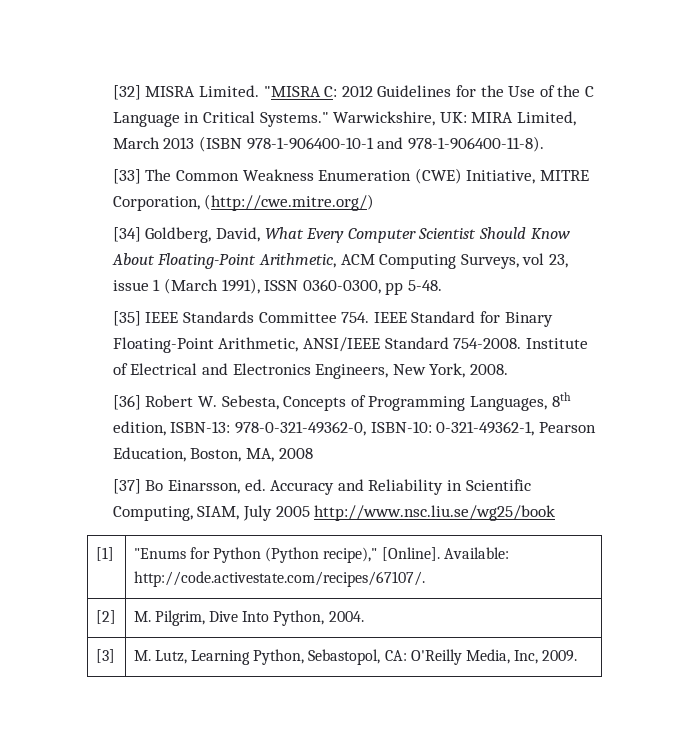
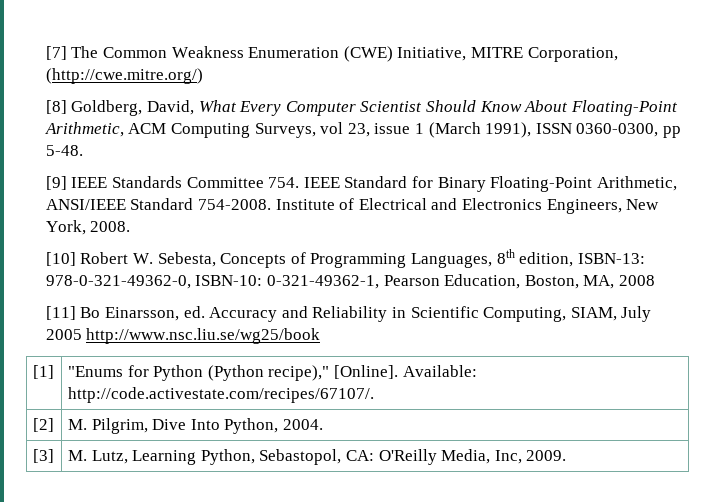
[112,85,594,100] [112,111,576,127] [112,136,544,152] [112,169,141,184] [32] MISRA Limited. "MISRA C: 2012 Guidelines for the Use of the C Language in Critical Systems." Warwickshire, UK: MIRA Limited, March 2013 (ISBN 978-1-906400-10-1 and 978-1-906400-11-8). // [33] -> [45,46,67,60] [7]
[112,227,141,242] [34] -> [45,100,67,114] [8]
[112,311,141,326] [35] -> [45,176,67,190] [9]
[112,395,141,410] [36] -> [45,252,76,266] [10]
[112,479,141,494] [37] -> [45,306,76,320] [11]

